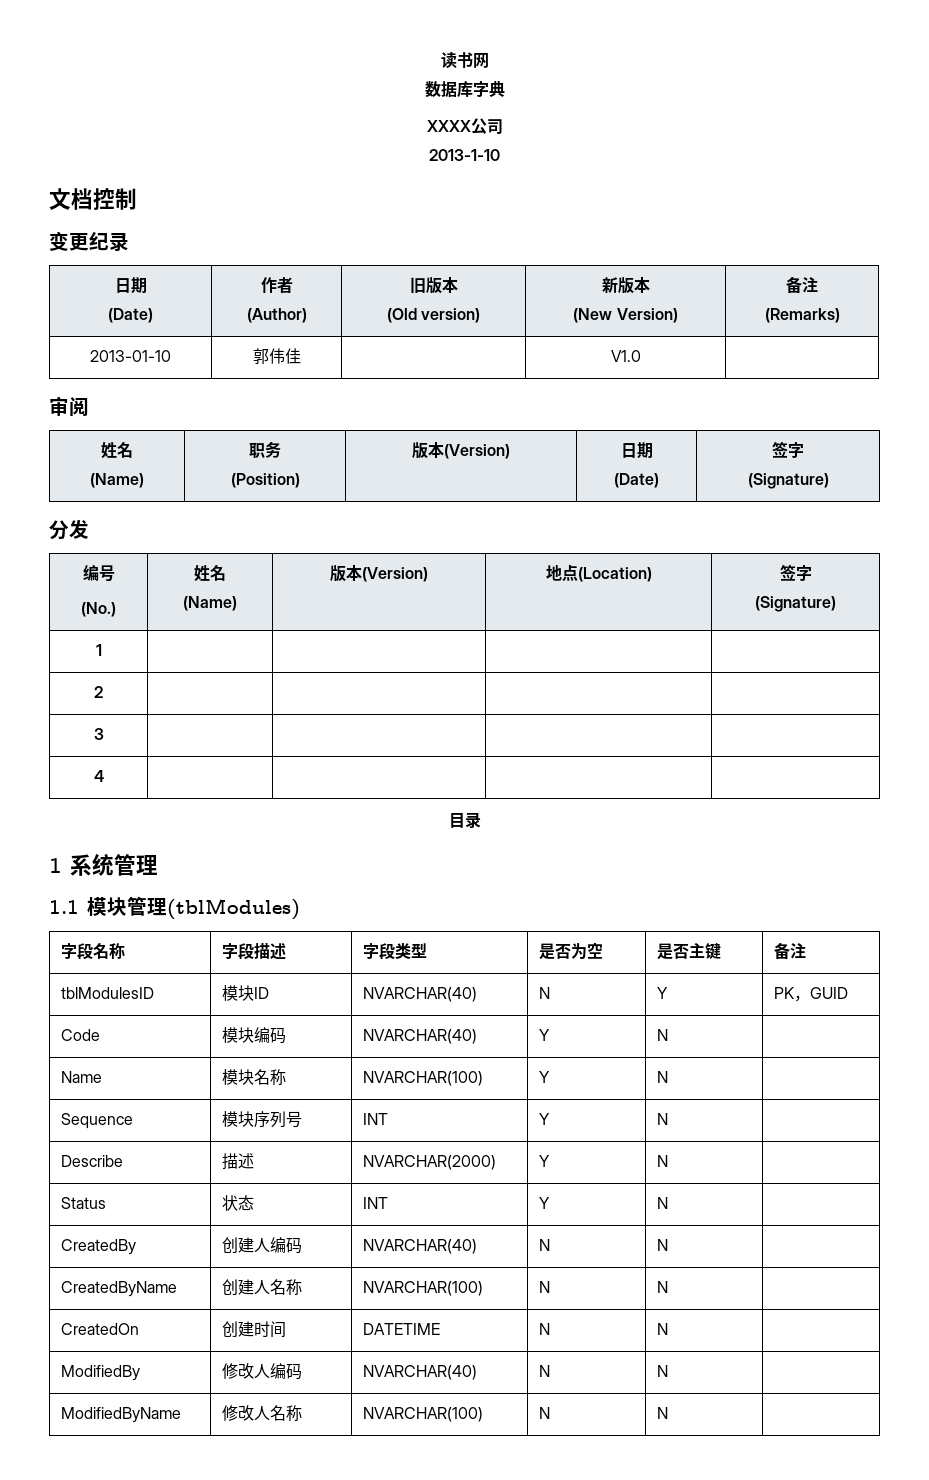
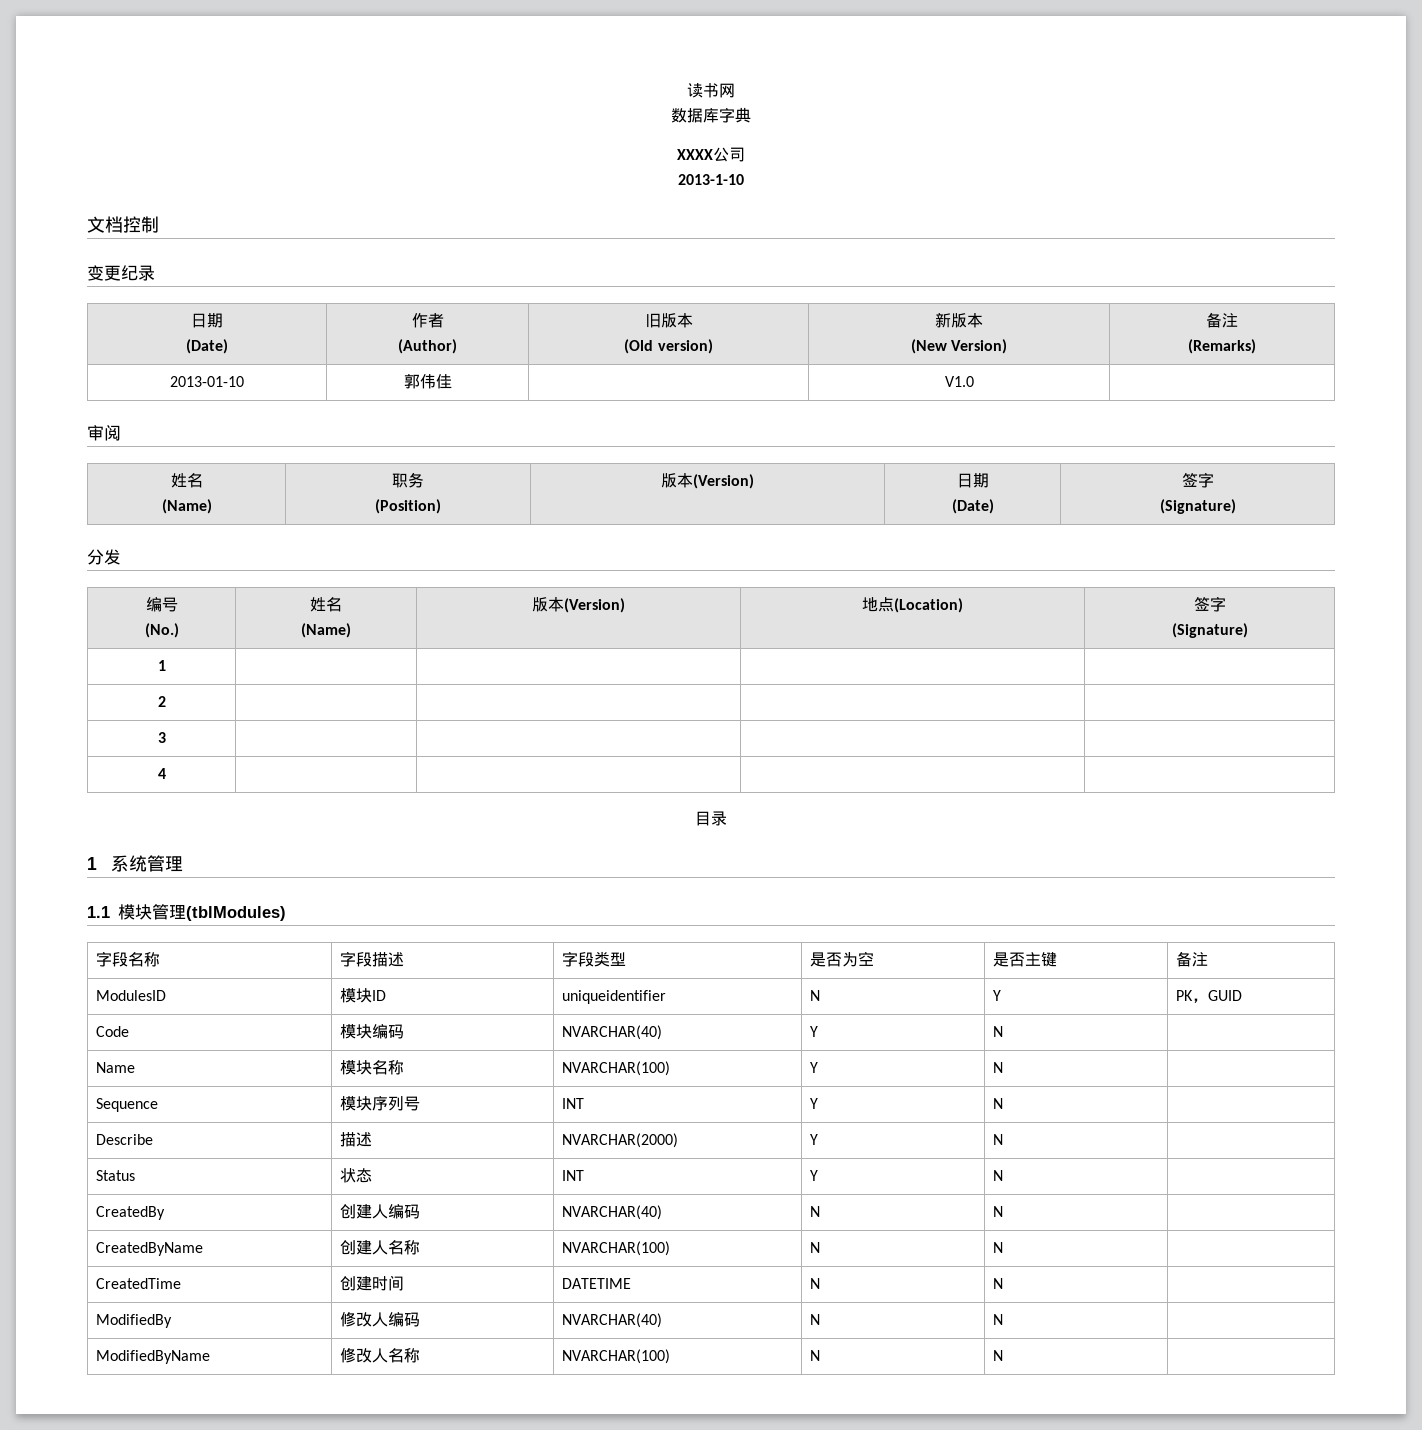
[60,987,154,999] tblModulesID -> [95,990,166,1001] ModulesID
[362,987,477,1002] NVARCHAR(40) -> [561,990,666,1004] uniqueidentifier
[60,1323,139,1335] CreatedOn -> [95,1278,181,1289] CreatedTime

